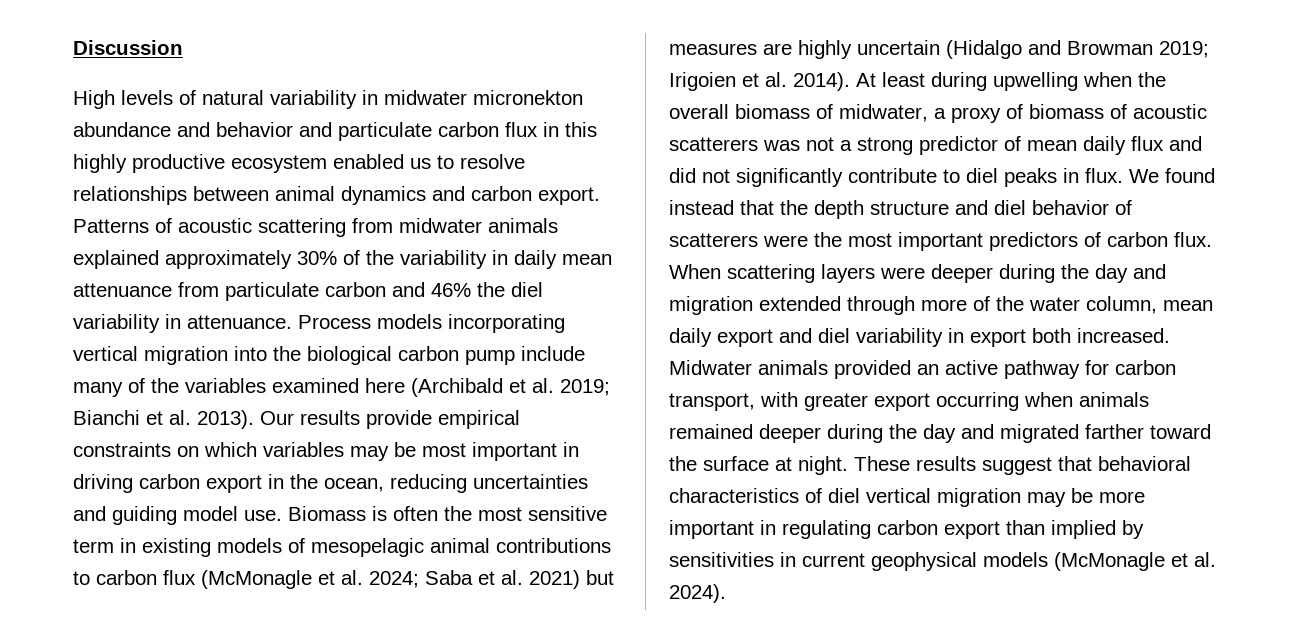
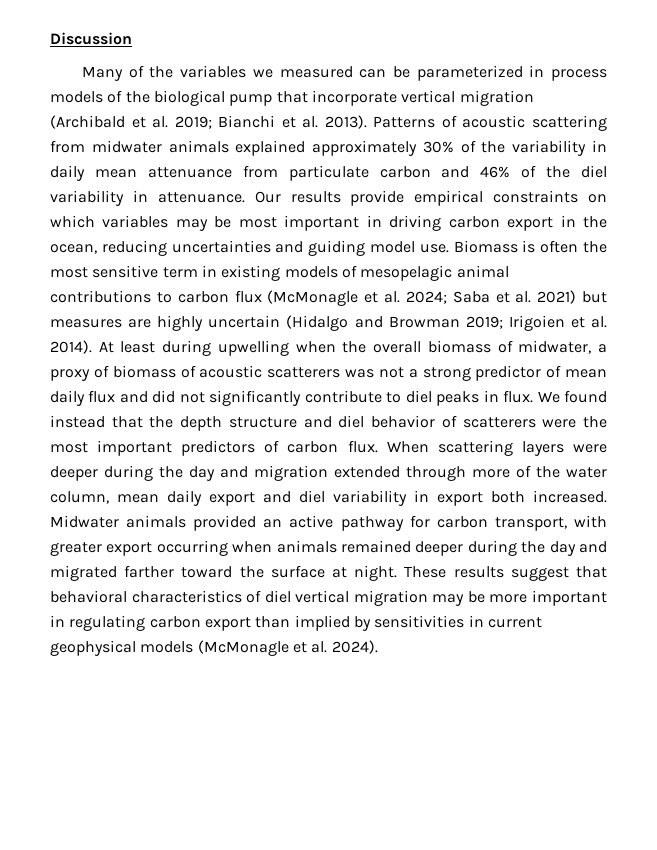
[73,90,583,109] [73,122,597,141] [73,154,525,173] [73,186,600,205] High levels of natural variability in midwater micronekton abundance and behavior and particulate carbon flux in this highly productive ecosystem enabled us to resolve relationships between animal dynamics and carbon export. -> [82,65,608,81] [50,90,534,106] [50,115,367,129] Many of the variables we measured can be parameterized in process models of the biological pump that incorporate vertical migration (Archibald et al. 2019; Bianchi et al. 2013).
(471, 290) none -> [521,165,537,178] of
[298,314,565,333] [73,346,585,365] [73,378,610,397] [73,410,254,429] Process models incorporating vertical migration into the biological carbon pump include many of the variables examined here (Archibald et al. 2019; Bianchi et al. 2013). -> (245, 197) none

